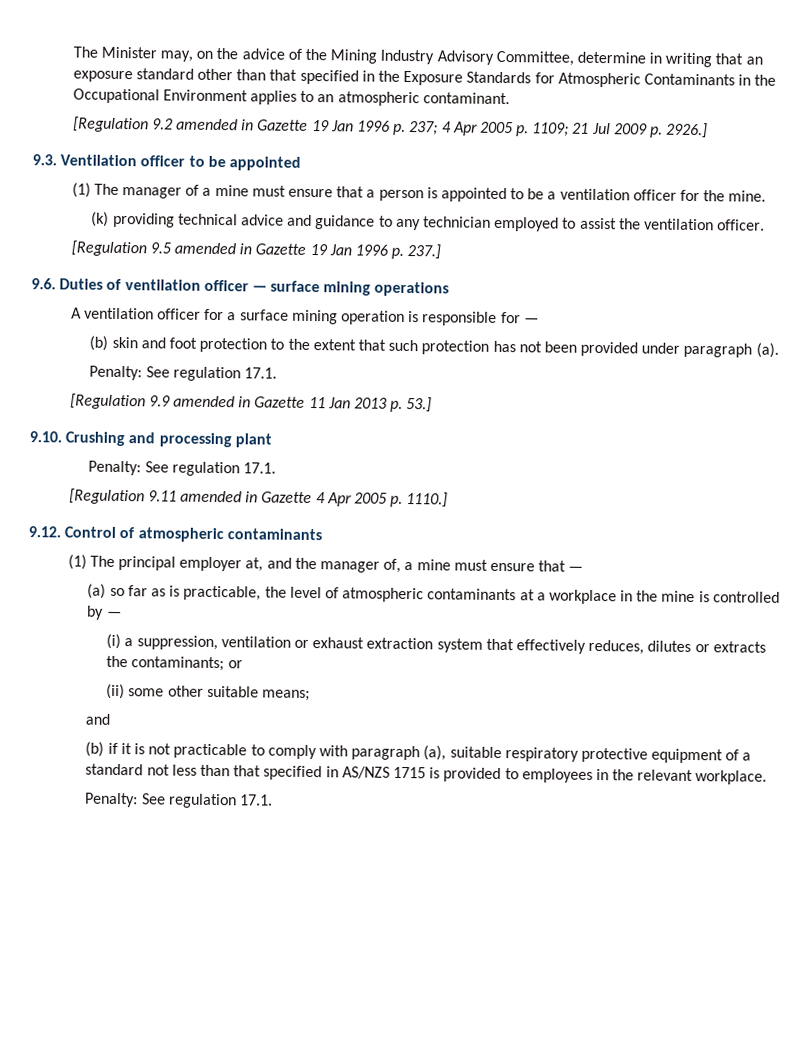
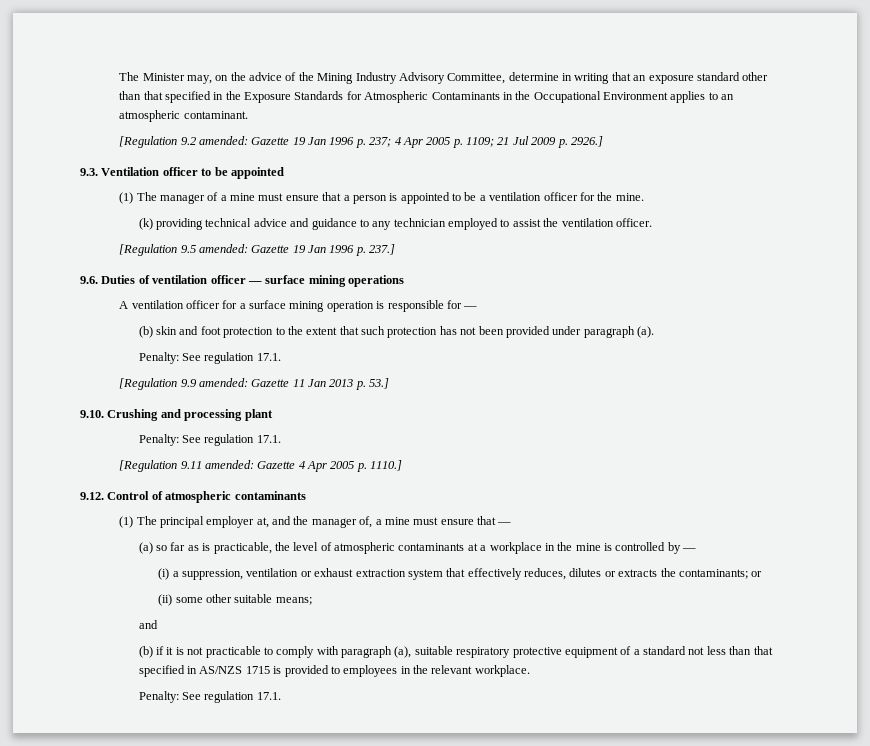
[176,118,255,131] amended in -> [198,136,248,145] amended:
[174,242,253,255] amended in -> [198,244,248,253] amended:
[173,395,252,408] amended in -> [198,378,248,387] amended:
[180,490,259,503] amended in -> [204,460,254,469] amended:

